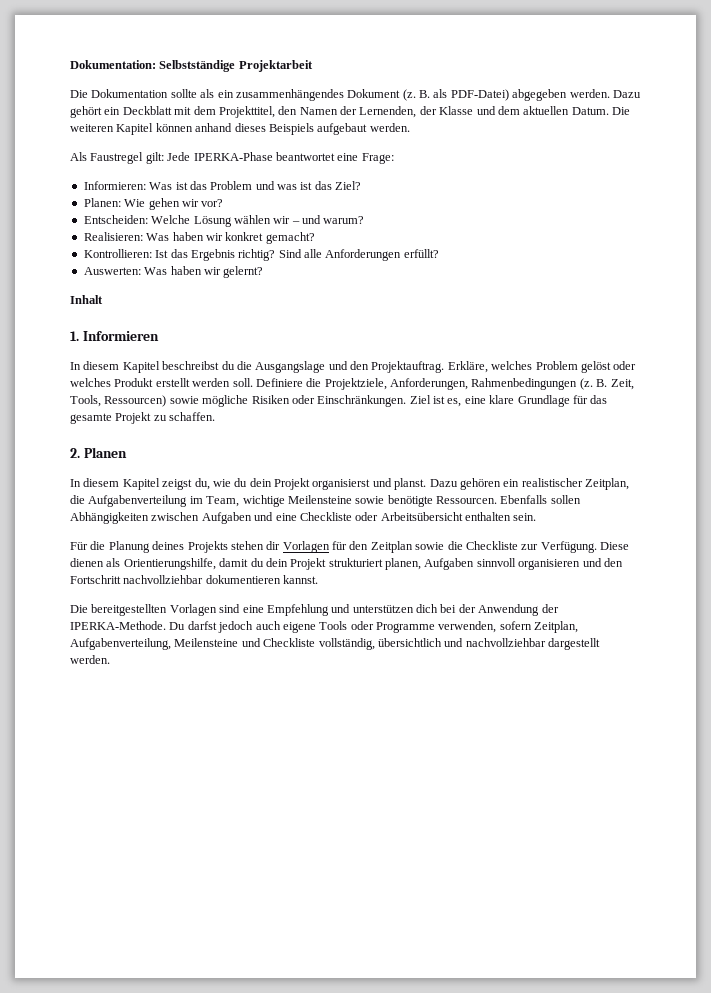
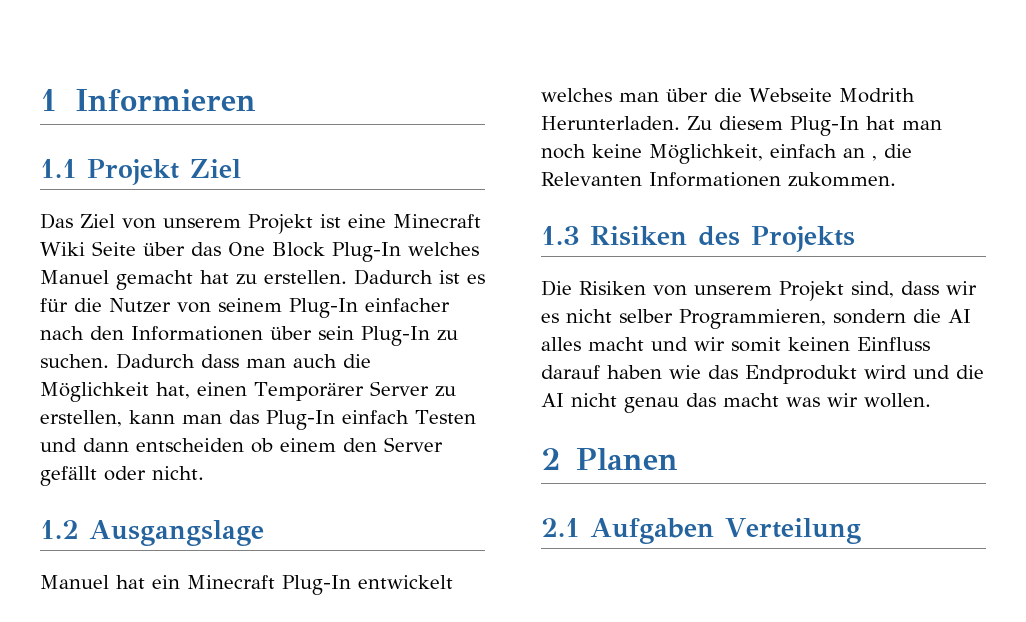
[70,60,313,72] [70,89,641,101] [70,106,630,118] [70,123,410,135] [70,152,394,164] [83,181,362,190] [83,198,224,210] [83,215,365,227] [83,232,315,244] [83,249,439,261] [83,266,264,278] [70,295,103,304] [70,331,159,341] [70,361,637,373] [70,378,634,390] [70,395,608,407] [70,412,216,424] [70,447,127,458] [70,478,629,490] [70,495,581,507] [70,512,537,524] [70,541,629,553] [70,558,623,570] [70,575,319,584] [70,604,559,616] [70,621,579,633] [70,638,600,650] [70,655,110,664] Dokumentation: Selbstständige Projektarbeit // Die Dokumentation sollte als ein zusammenhängendes Dokument (z. B. als PDF-Datei) abgegeben werden. Dazu gehört ein Deckblatt mit dem Projekttitel, den Namen der Lernenden, der Klasse und dem aktuellen Datum. Die weiteren Kapitel können anhand dieses Beispiels aufgebaut werden. // Als Faustregel gilt: Jede IPERKA-Phase beantwortet eine Frage: // Informieren: Was ist das Problem und was ist das Ziel? // Planen: Wie gehen wir vor? // Entscheiden: Welche Lösung wählen wir – und warum? // Realisieren: Was haben wir konkret gemacht? // Kontrollieren: Ist das Ergebnis richtig? Sind alle Anforderungen erfüllt? // Auswerten: Was haben wir gelernt? // Inhalt // 1. Informieren // In diesem Kapitel beschreibst du die Ausgangslage und den Projektauftrag. Erkläre, welches Problem gelöst oder welches Produkt erstellt werden soll. Definiere die Projektziele, Anforderungen, Rahmenbedingungen (z. B. Zeit, Tools, Ressourcen) sowie mögliche Risiken oder Einschränkungen. Ziel ist es, eine klare Grundlage für das gesamte Projekt zu schaffen. // 2. Planen // In diesem Kapitel zeigst du, wie du dein Projekt organisierst und planst. Dazu gehören ein realistischer Zeitplan, die Aufgabenverteilung im Team, wichtige Meilensteine sowie benötigte Ressourcen. Ebenfalls sollen Abhängigkeiten zwischen Aufgaben und eine Checkliste oder Arbeitsübersicht enthalten sein. // Für die Planung deines Projekts stehen dir Vorlagen für den Zeitplan sowie die Checkliste zur Verfügung. Diese dienen als Orientierungshilfe, damit du dein Projekt strukturiert planen, Aufgaben sinnvoll organisieren und den Fortschritt nachvollziehbar dokumentieren kannst. // Die bereitgestellten Vorlagen sind eine Empfehlung und unterstützen dich bei der Anwendung der IPERKA-Methode. Du darfst jedoch auch eigene Tools oder Programme verwenden, sofern Zeitplan, Aufgabenverteilung, Meilensteine und Checkliste vollständig, übersichtlich und nachvollziehbar dargestellt werden. -> [40,89,257,111] [40,159,242,185] [40,213,481,234] [40,241,479,262] [40,269,485,290] [40,298,450,318] [40,326,458,346] [40,353,371,369] [40,381,456,402] [40,410,476,430] [40,437,443,453] [40,466,204,486] [40,520,265,546] [40,575,453,595] [541,88,915,103] [541,116,942,136] [541,144,912,164] [541,172,896,187] [541,226,856,252] [541,280,977,301] [541,309,971,329] [541,337,930,352] [541,365,984,384] [541,393,931,413] [541,448,679,470] [541,518,862,544] 1 Informieren // 1.1 Projekt Ziel // Das Ziel von unserem Projekt ist eine Minecraft Wiki Seite über das One Block Plug-In welches Manuel gemacht hat zu erstellen. Dadurch ist es für die Nutzer von seinem Plug-In einfacher nach den Informationen über sein Plug-In zu suchen. Dadurch dass man auch die Möglichkeit hat, einen Temporärer Server zu erstellen, kann man das Plug-In einfach Testen und dann entscheiden ob einem den Server gefällt oder nicht. // 1.2 Ausgangslage // Manuel hat ein Minecraft Plug-In entwickelt welches man über die Webseite Modrith Herunterladen. Zu diesem Plug-In hat man noch keine Möglichkeit, einfach an , die Relevanten Informationen zukommen. // 1.3 Risiken des Projekts // Die Risiken von unserem Projekt sind, dass wir es nicht selber Programmieren, sondern die AI alles macht und wir somit keinen Einfluss darauf haben wie das Endprodukt wird und die AI nicht genau das macht was wir wollen. // 2 Planen // 2.1 Aufgaben Verteilung

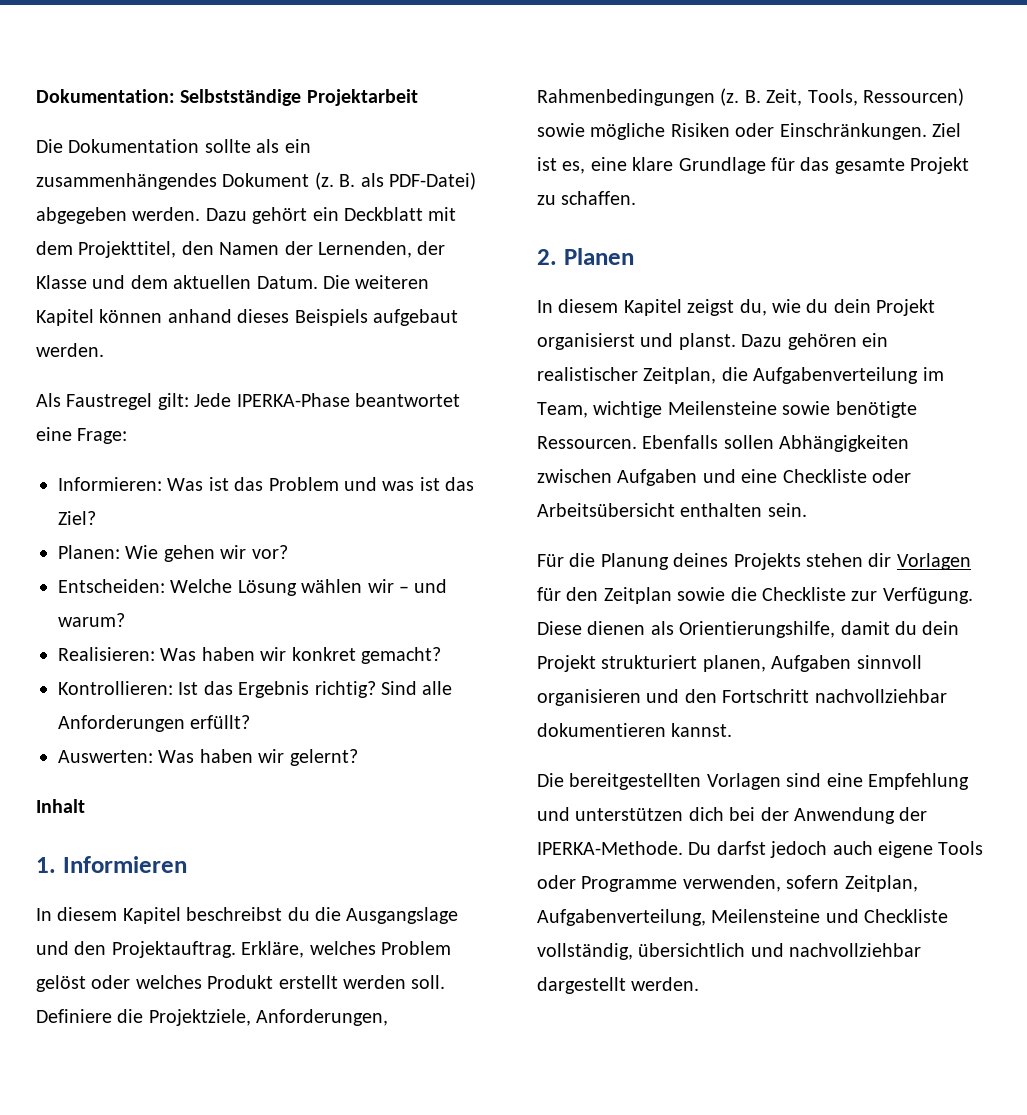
[40,89,257,111] [40,159,242,185] [40,213,481,234] [40,241,479,262] [40,269,485,290] [40,298,450,318] [40,326,458,346] [40,353,371,369] [40,381,456,402] [40,410,476,430] [40,437,443,453] [40,466,204,486] [40,520,265,546] [40,575,453,595] [541,88,915,103] [541,116,942,136] [541,144,912,164] [541,172,896,187] [541,226,856,252] [541,280,977,301] [541,309,971,329] [541,337,930,352] [541,365,984,384] [541,393,931,413] [541,448,679,470] [541,518,862,544] 1 Informieren // 1.1 Projekt Ziel // Das Ziel von unserem Projekt ist eine Minecraft Wiki Seite über das One Block Plug-In welches Manuel gemacht hat zu erstellen. Dadurch ist es für die Nutzer von seinem Plug-In einfacher nach den Informationen über sein Plug-In zu suchen. Dadurch dass man auch die Möglichkeit hat, einen Temporärer Server zu erstellen, kann man das Plug-In einfach Testen und dann entscheiden ob einem den Server gefällt oder nicht. // 1.2 Ausgangslage // Manuel hat ein Minecraft Plug-In entwickelt welches man über die Webseite Modrith Herunterladen. Zu diesem Plug-In hat man noch keine Möglichkeit, einfach an , die Relevanten Informationen zukommen. // 1.3 Risiken des Projekts // Die Risiken von unserem Projekt sind, dass wir es nicht selber Programmieren, sondern die AI alles macht und wir somit keinen Einfluss darauf haben wie das Endprodukt wird und die AI nicht genau das macht was wir wollen. // 2 Planen // 2.1 Aufgaben Verteilung -> [36,89,418,106] [36,139,311,153] [36,172,476,190] [36,207,457,224] [36,241,446,258] [36,275,430,289] [36,309,458,326] [36,343,104,357] [36,393,460,410] [36,427,128,444] [58,477,475,491] [58,511,96,525] [58,545,288,562] [58,579,448,596] [58,613,125,627] [58,647,441,664] [58,681,453,698] [58,715,251,732] [58,749,358,766] [36,799,85,813] [36,856,187,873] [36,907,459,924] [36,941,451,958] [36,975,446,992] [36,1009,389,1026] [537,88,964,106] [537,123,961,140] [537,157,970,174] [537,191,637,205] [537,248,634,265] [537,299,936,316] [537,333,888,350] [537,367,944,384] [537,401,917,418] [537,435,910,452] [537,469,911,486] [537,503,807,517] [537,553,971,570] [537,587,973,604] [537,621,960,638] [537,655,922,672] [537,689,947,706] [537,723,733,737] [537,773,969,790] [537,807,928,824] [537,841,984,858] [537,875,918,892] [537,909,949,926] [537,943,922,960] [537,977,700,994] Dokumentation: Selbstständige Projektarbeit // Die Dokumentation sollte als ein zusammenhängendes Dokument (z. B. als PDF-Datei) abgegeben werden. Dazu gehört ein Deckblatt mit dem Projekttitel, den Namen der Lernenden, der Klasse und dem aktuellen Datum. Die weiteren Kapitel können anhand dieses Beispiels aufgebaut werden. // Als Faustregel gilt: Jede IPERKA-Phase beantwortet eine Frage: // Informieren: Was ist das Problem und was ist das Ziel? // Planen: Wie gehen wir vor? // Entscheiden: Welche Lösung wählen wir – und warum? // Realisieren: Was haben wir konkret gemacht? // Kontrollieren: Ist das Ergebnis richtig? Sind alle Anforderungen erfüllt? // Auswerten: Was haben wir gelernt? // Inhalt // 1. Informieren // In diesem Kapitel beschreibst du die Ausgangslage und den Projektauftrag. Erkläre, welches Problem gelöst oder welches Produkt erstellt werden soll. Definiere die Projektziele, Anforderungen, Rahmenbedingungen (z. B. Zeit, Tools, Ressourcen) sowie mögliche Risiken oder Einschränkungen. Ziel ist es, eine klare Grundlage für das gesamte Projekt zu schaffen. // 2. Planen // In diesem Kapitel zeigst du, wie du dein Projekt organisierst und planst. Dazu gehören ein realistischer Zeitplan, die Aufgabenverteilung im Team, wichtige Meilensteine sowie benötigte Ressourcen. Ebenfalls sollen Abhängigkeiten zwischen Aufgaben und eine Checkliste oder Arbeitsübersicht enthalten sein. // Für die Planung deines Projekts stehen dir Vorlagen für den Zeitplan sowie die Checkliste zur Verfügung. Diese dienen als Orientierungshilfe, damit du dein Projekt strukturiert planen, Aufgaben sinnvoll organisieren und den Fortschritt nachvollziehbar dokumentieren kannst. // Die bereitgestellten Vorlagen sind eine Empfehlung und unterstützen dich bei der Anwendung der IPERKA-Methode. Du darfst jedoch auch eigene Tools oder Programme verwenden, sofern Zeitplan, Aufgabenverteilung, Meilensteine und Checkliste vollständig, übersichtlich und nachvollziehbar dargestellt werden.

